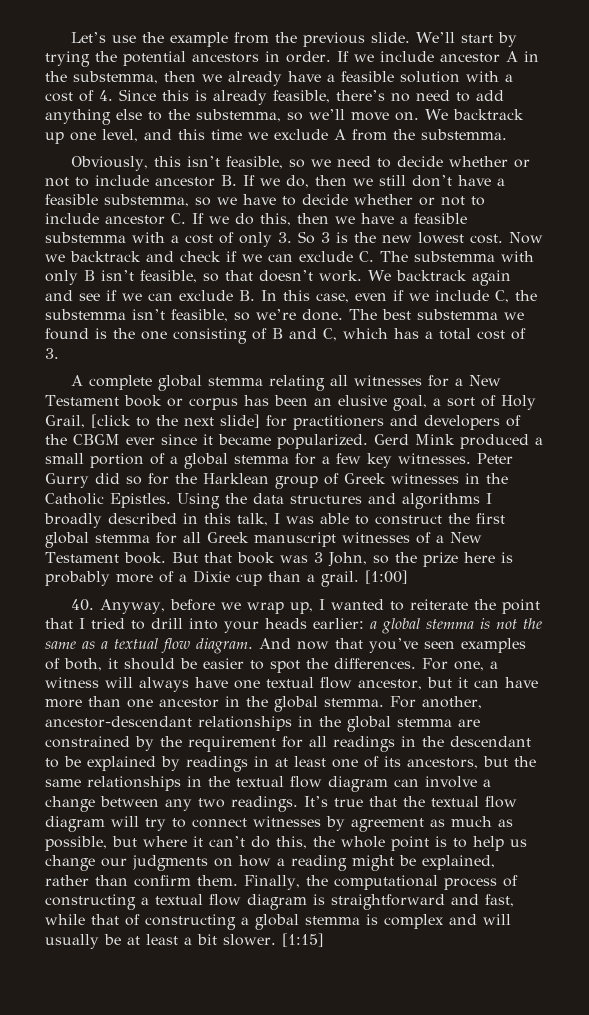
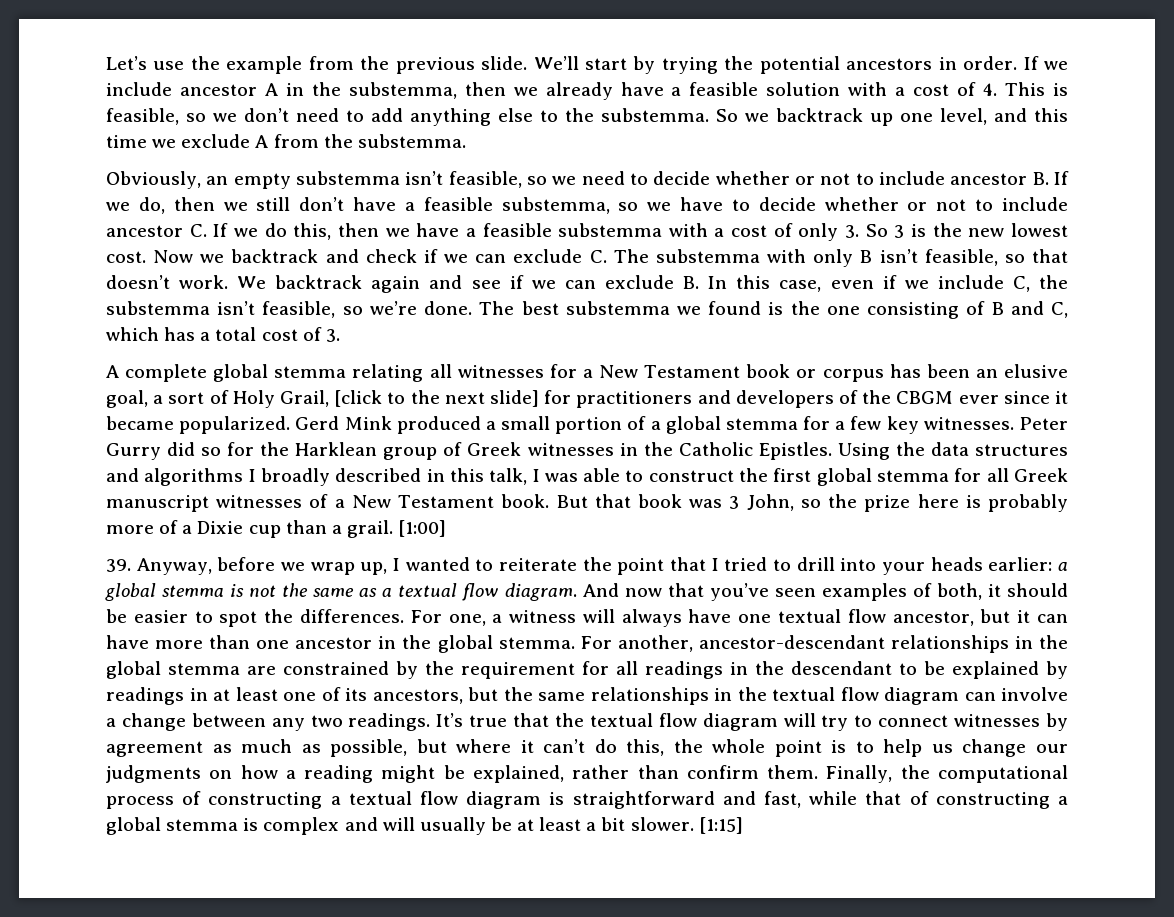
[119,89,410,105] Since this is already feasible, there’s no -> [1005,82,1068,96] [106,108,289,125] This is feasible, so we don’t
[196,109,448,122] substemma, so we’ll move on. We -> [601,108,769,122] substemma. So we
[154,156,182,167] this -> [206,171,400,189] an empty substemma
[71,599,95,611] 40. -> [106,559,131,572] 39.

